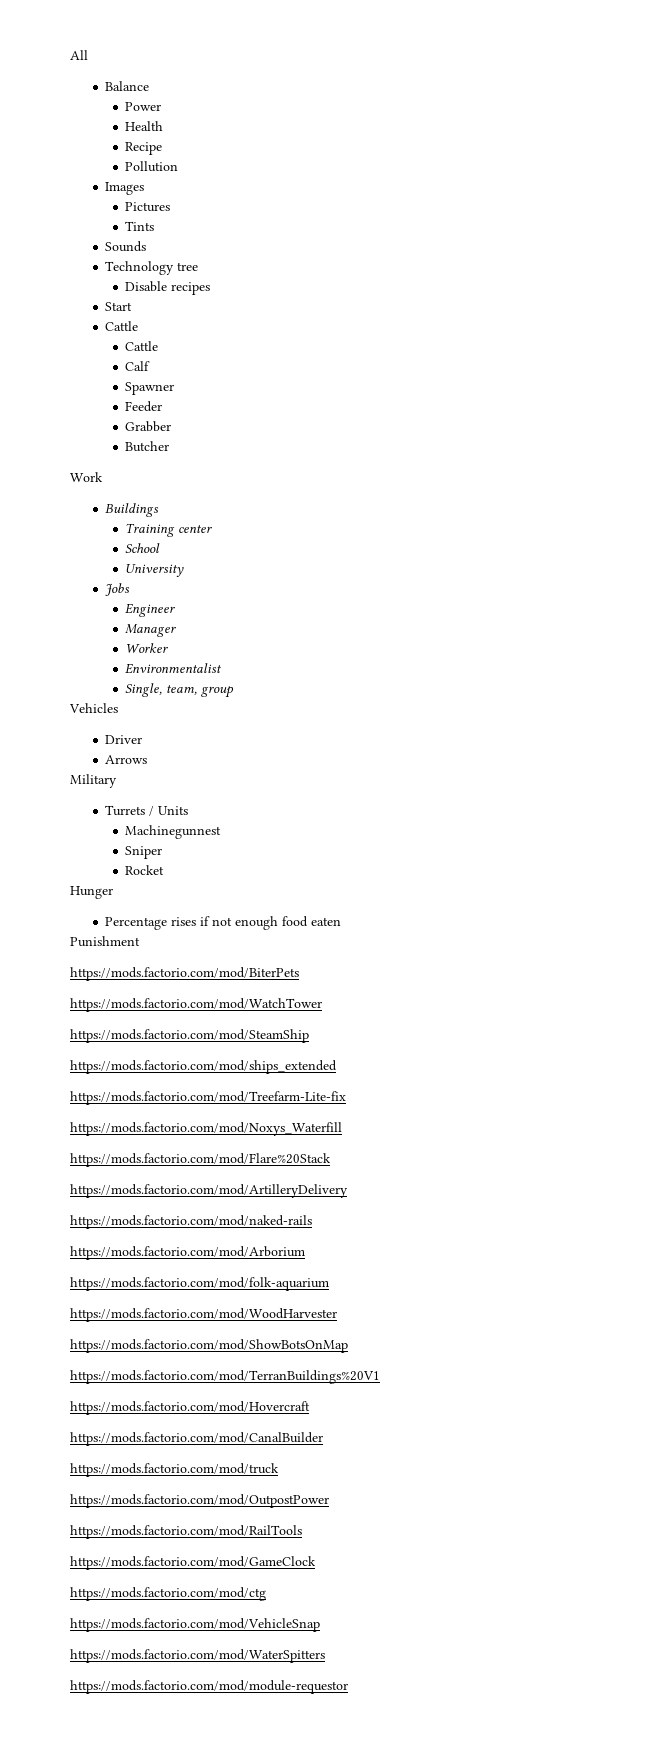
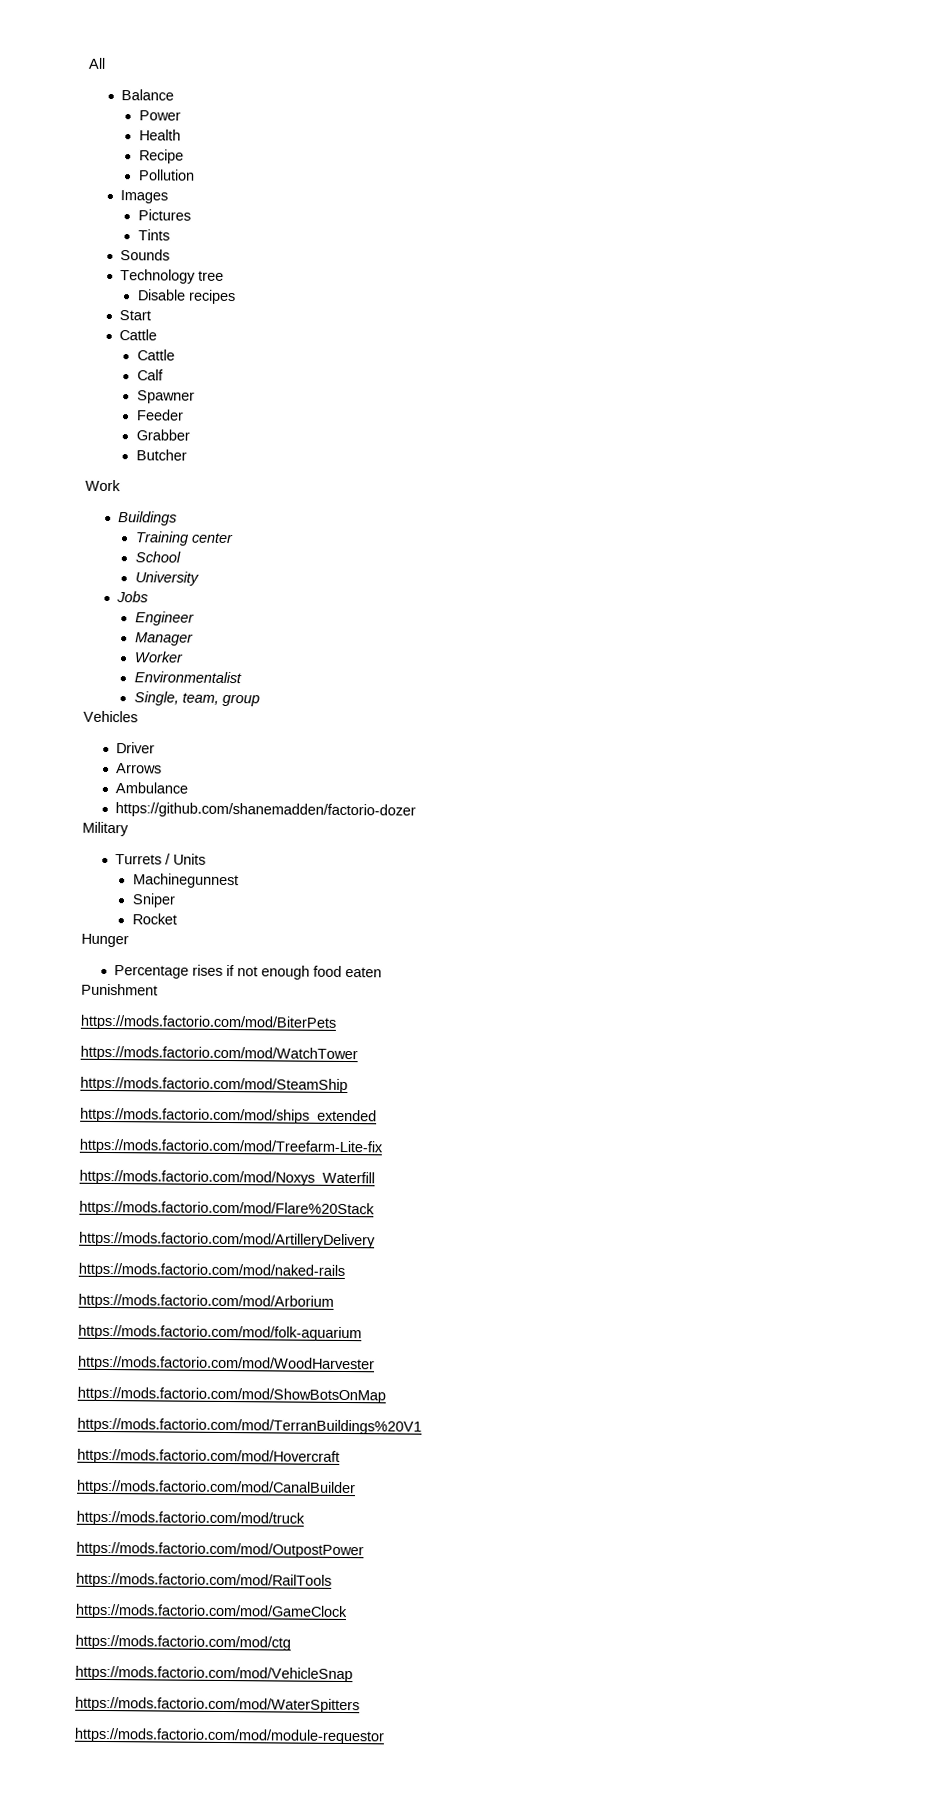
(148, 759) none -> [115,782,189,794] [115,802,417,819] // Ambulance // https://github.com/shanemadden/factorio-dozer

